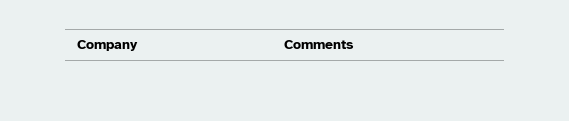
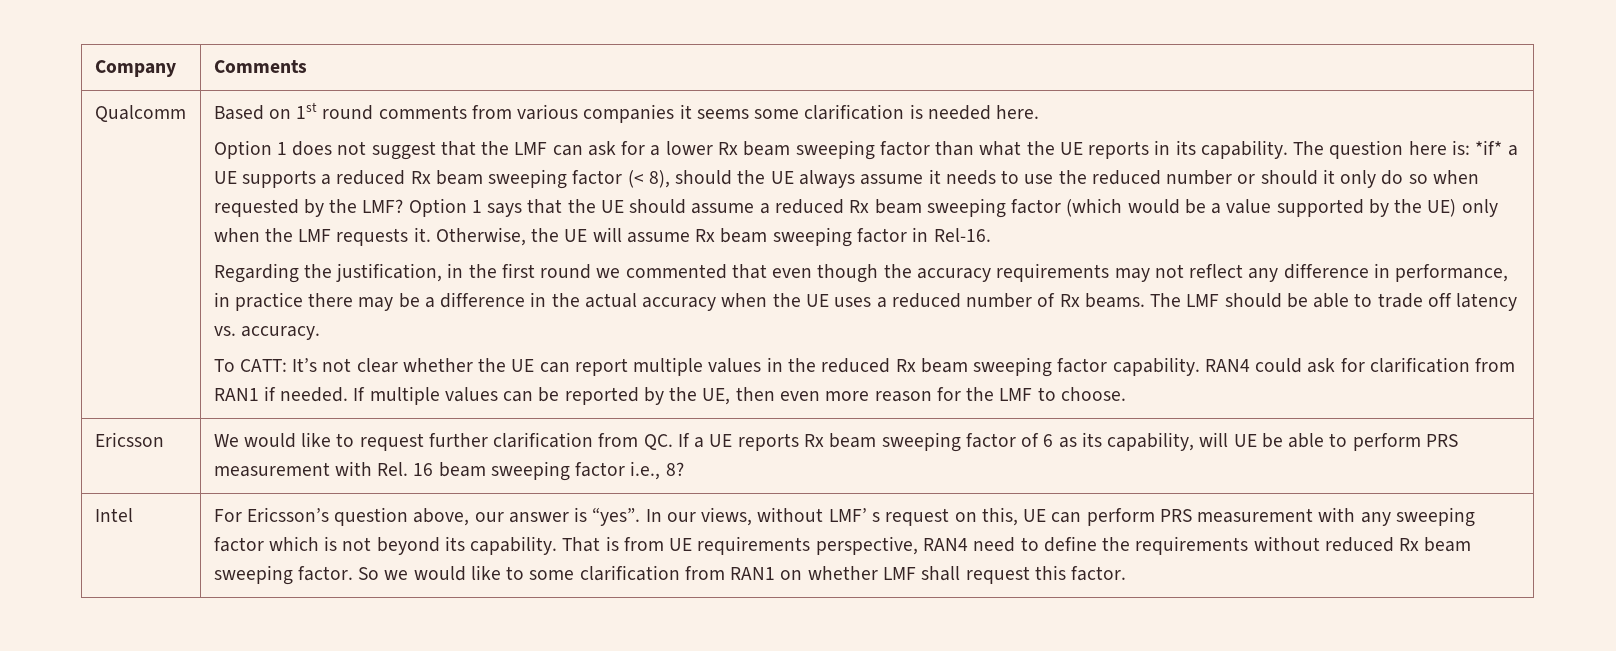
(354, 44) none -> [94,105,186,122] [213,102,1040,123] [213,140,1518,160] [213,169,1479,189] [213,198,1498,218] [213,227,991,247] [213,263,1509,283] [213,292,1518,311] [213,326,320,340] [213,357,1516,377] [213,386,1126,405] [94,432,164,447] [213,432,1458,452] [213,461,684,481] [94,508,133,522] [213,507,1475,527] [213,536,1472,555] [213,565,1127,585] // Qualcomm | Based on 1st round comments from various companies it seems some clarification is needed here. // Option 1 does not suggest that the LMF can ask for a lower Rx beam sweeping factor than what the UE reports in its capability. The question here is: *if* a UE supports a reduced Rx beam sweeping factor (< 8), should the UE always assume it needs to use the reduced number or should it only do so when requested by the LMF? Option 1 says that the UE should assume a reduced Rx beam sweeping factor (which would be a value supported by the UE) only when the LMF requests it. Otherwise, the UE will assume Rx beam sweeping factor in Rel-16. // Regarding the justification, in the first round we commented that even though the accuracy requirements may not reflect any difference in performance, in practice there may be a difference in the actual accuracy when the UE uses a reduced number of Rx beams. The LMF should be able to trade off latency vs. accuracy. // To CATT: It’s not clear whether the UE can report multiple values in the reduced Rx beam sweeping factor capability. RAN4 could ask for clarification from RAN1 if needed. If multiple values can be reported by the UE, then even more reason for the LMF to choose. // Ericsson | We would like to request further clarification from QC. If a UE reports Rx beam sweeping factor of 6 as its capability, will UE be able to perform PRS measurement with Rel. 16 beam sweeping factor i.e., 8? // Intel | For Ericsson’s question above, our answer is “yes”. In our views, without LMF’ s request on this, UE can perform PRS measurement with any sweeping factor which is not beyond its capability. That is from UE requirements perspective, RAN4 need to define the requirements without reduced Rx beam sweeping factor. So we would like to some clarification from RAN1 on whether LMF shall request this factor.

